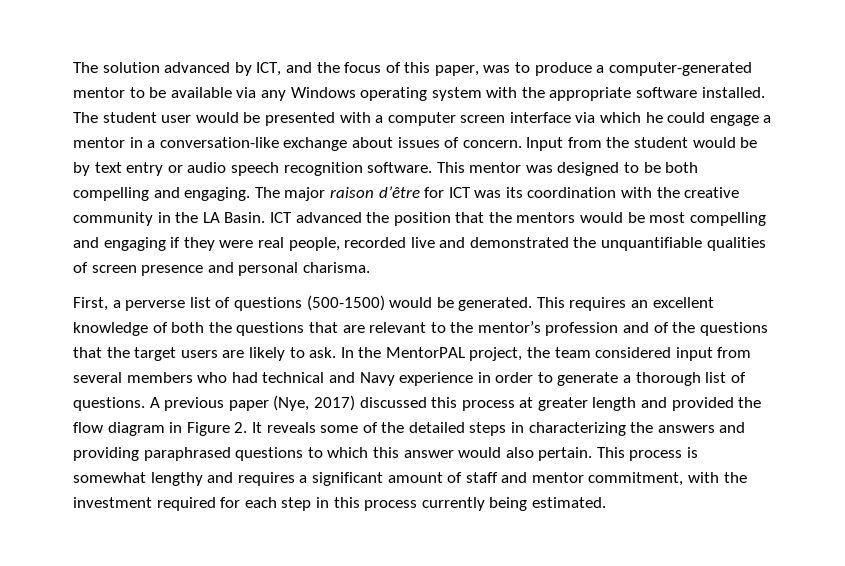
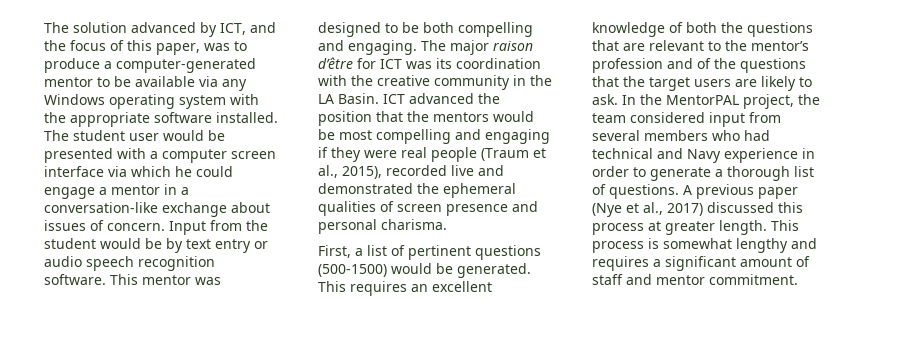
[288,237,340,251] people, -> [431,147,546,162] [318,165,382,179] people (Traum et al., 2015),
[601,237,703,251] unquantifiable -> [443,183,516,198] ephemeral
[125,297,231,311] perverse list of -> [367,245,471,260] list of pertinent
[273,395,310,411] (Nye, -> [592,202,663,217] (Nye et al.,
[592,397,762,411] [73,422,746,436] [73,447,593,461] length and provided the flow diagram in Figure 2. It reveals some of the detailed steps in characterizing the answers and providing paraphrased questions to which this answer would also pertain. -> [719,220,767,235] length.
[588,472,747,486] [73,497,606,511] commitment, with the investment required for each step in this process currently being estimated. -> [709,274,798,285] commitment.

